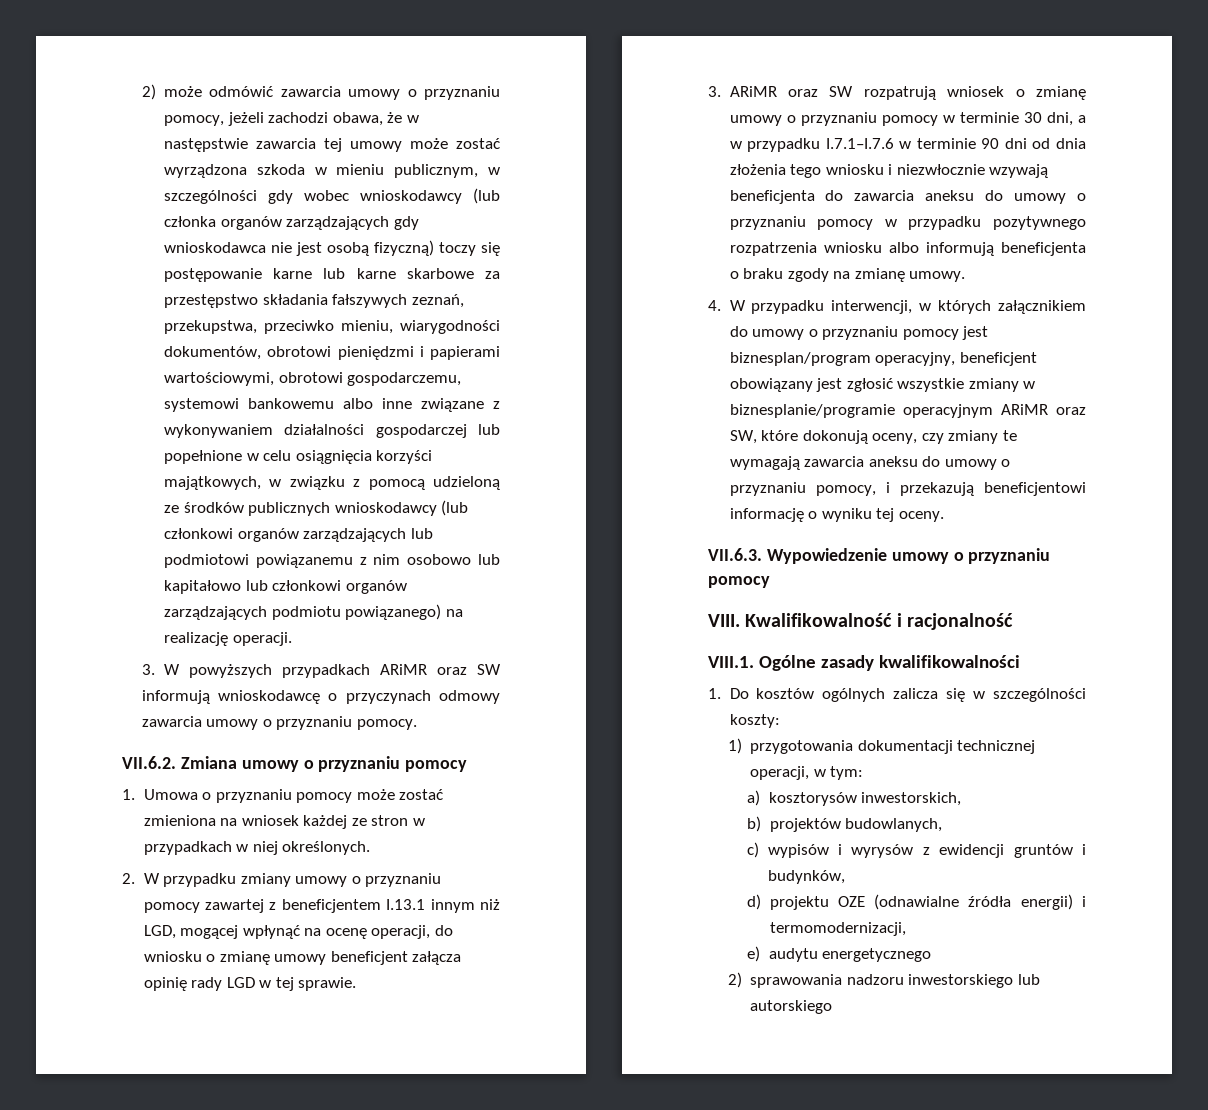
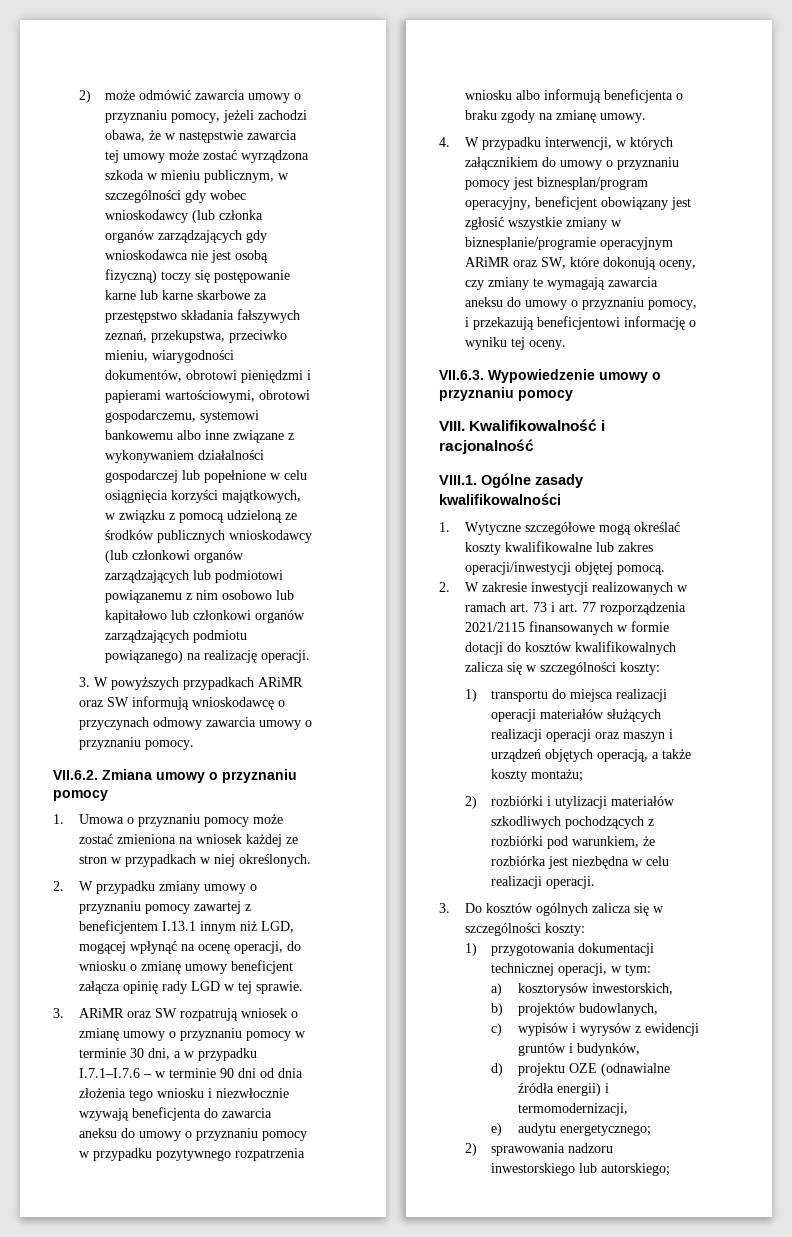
(894, 143) none -> [143,1074,153,1078] –
(721, 693) none -> [465,522,681,535] [465,541,654,555] [465,562,666,575] [439,582,689,595] [465,602,687,615] [465,621,670,635] [465,641,677,655] [465,662,661,675] [465,689,668,702] [491,709,662,722] [491,729,674,742] [491,749,692,762] [491,769,584,782] [465,796,676,809] [491,816,655,829] [491,836,656,849] [491,856,670,869] [491,876,596,889] [439,903,450,913] Wytyczne szczegółowe mogą określać koszty kwalifikowalne lub zakres operacji/inwestycji objętej pomocą. // 2. W zakresie inwestycji realizowanych w ramach art. 73 i art. 77 rozporządzenia 2021/2115 finansowanych w formie dotacji do kosztów kwalifikowalnych zalicza się w szczególności koszty: // 1) transportu do miejsca realizacji operacji materiałów służących realizacji operacji oraz maszyn i urządzeń objętych operacją, a także koszty montażu; // 2) rozbiórki i utylizacji materiałów szkodliwych pochodzących z rozbiórki pod warunkiem, że rozbiórka jest niezbędna w celu realizacji operacji. // 3.
[822,948,932,962] energetycznego -> [559,1124,651,1136] energetycznego;
[750,1000,833,1014] autorskiego -> [601,1163,671,1176] autorskiego;

